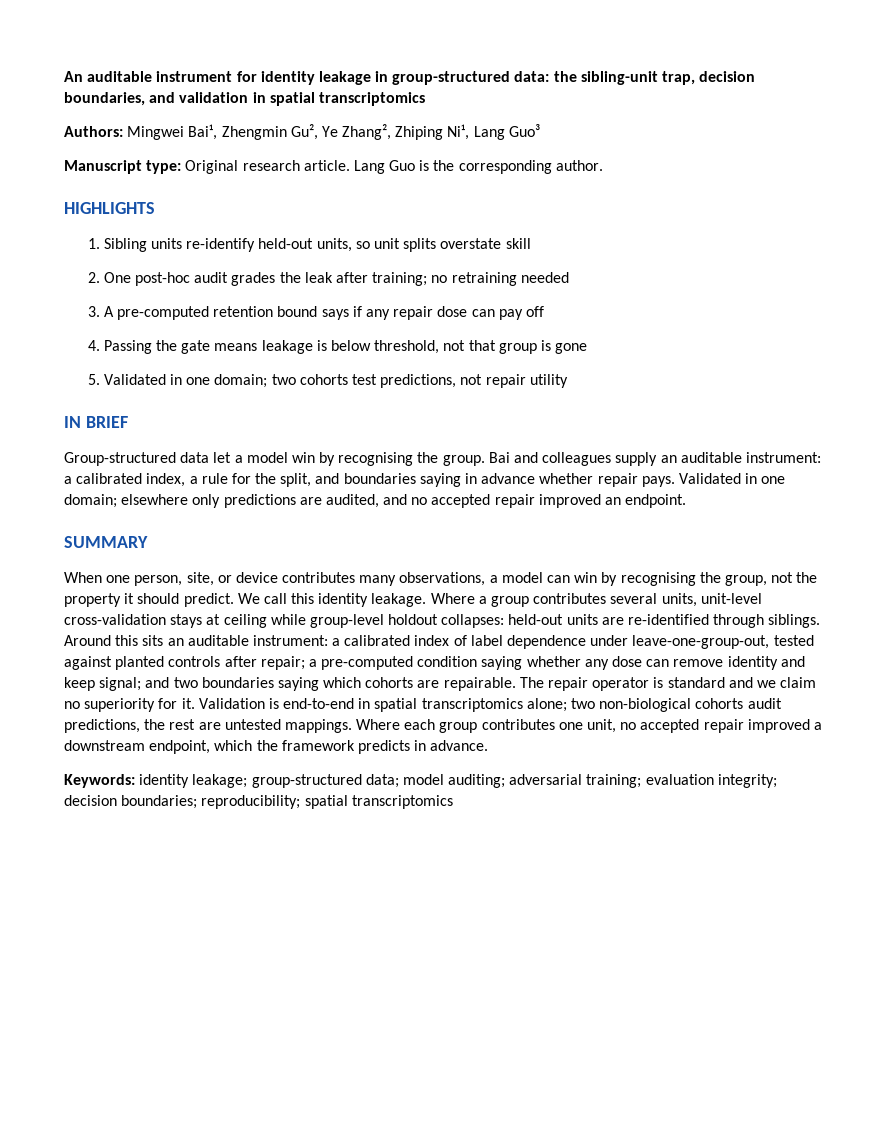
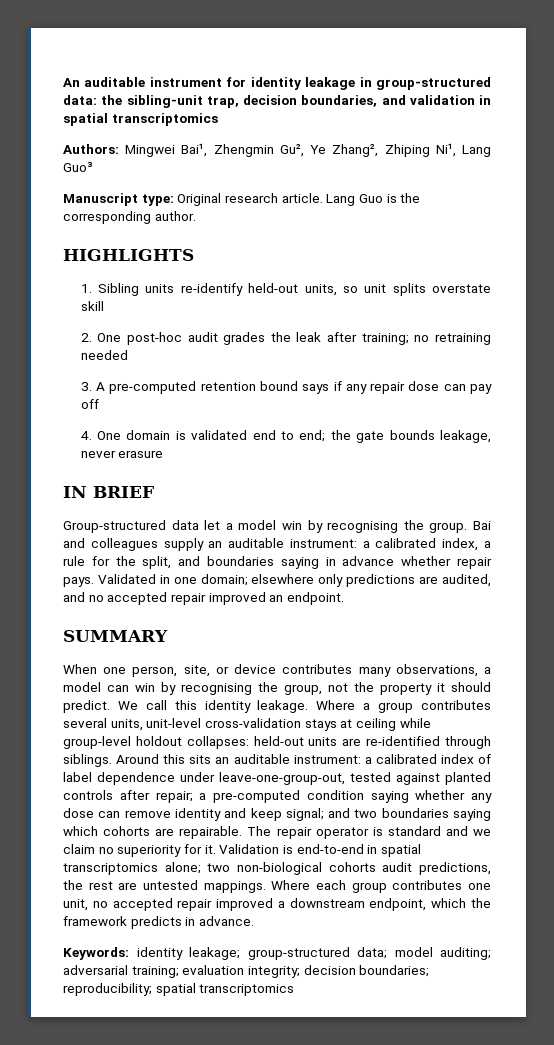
[103,340,588,354] [87,374,568,388] Passing the gate means leakage is below threshold, not that group is gone // 5. Validated in one domain; two cohorts test predictions, not repair utility -> [97,430,492,443] [80,450,164,458] One domain is validated end to end; the gate bounds leakage, never erasure

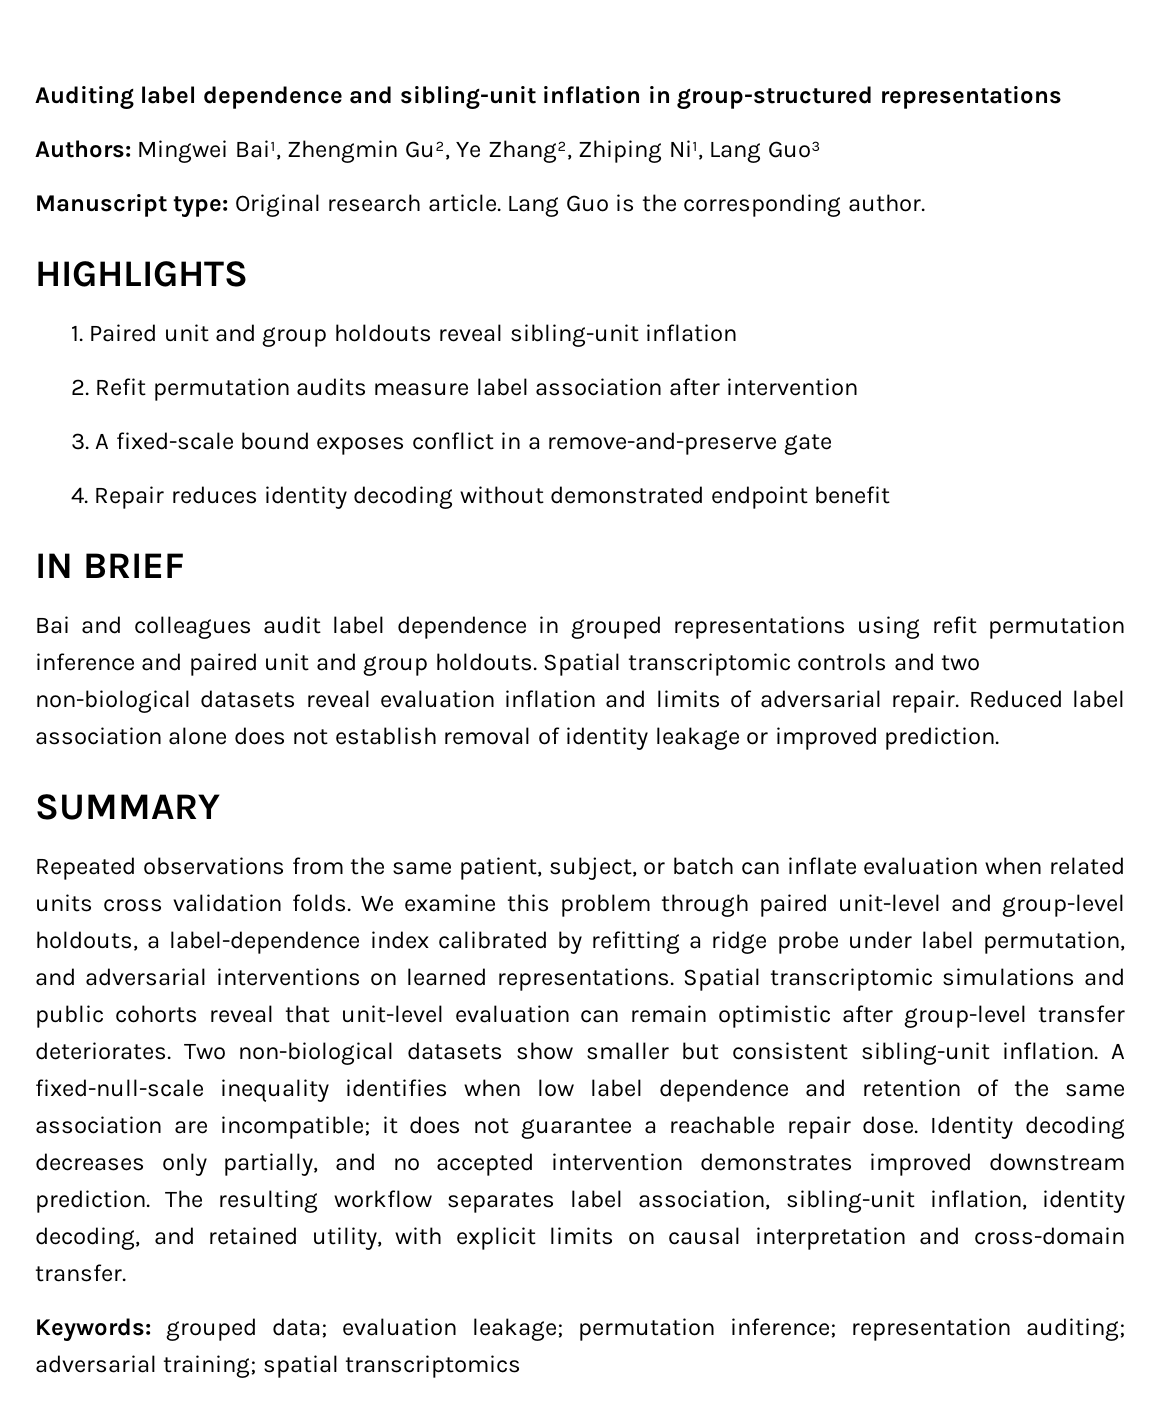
[63,77,492,90] [63,95,491,108] [63,113,218,126] An auditable instrument for identity leakage in group-structured data: the sibling-unit trap, decision boundaries, and validation in spatial transcriptomics -> [35,85,1062,110] Auditing label dependence and sibling-unit inflation in group-structured representations
[98,283,491,296] [80,301,104,311] [80,332,491,345] [80,350,128,360] [80,381,492,394] [80,399,99,409] [80,430,492,443] [80,450,164,458] [63,486,154,498] [63,520,492,533] [63,538,491,551] [63,556,493,569] [63,574,492,587] [63,592,344,605] [63,630,168,642] [63,664,492,677] [63,682,491,695] [63,700,492,713] [63,718,431,731] [63,736,491,749] [63,754,492,767] [63,772,491,785] [63,790,492,803] [63,808,492,821] [63,826,492,839] [63,844,421,857] [63,862,492,875] [63,880,492,893] [63,898,491,911] [63,916,254,929] [63,947,491,960] [63,965,430,978] [63,983,152,996] Sibling units re-identify held-out units, so unit splits overstate skill // 2. One post-hoc audit grades the leak after training; no retraining needed // 3. A pre-computed retention bound says if any repair dose can pay off // 4. One domain is validated end to end; the gate bounds leakage, never erasure // IN BRIEF // Group-structured data let a model win by recognising the group. Bai and colleagues supply an auditable instrument: a calibrated index, a rule for the split, and boundaries saying in advance whether repair pays. Validated in one domain; elsewhere only predictions are audited, and no accepted repair improved an endpoint. // SUMMARY // When one person, site, or device contributes many observations, a model can win by recognising the group, not the property it should predict. We call this identity leakage. Where a group contributes several units, unit-level cross-validation stays at ceiling while group-level holdout collapses: held-out units are re-identified through siblings. Around this sits an auditable instrument: a calibrated index of label dependence under leave-one-group-out, tested against planted controls after repair; a pre-computed condition saying whether any dose can remove identity and keep signal; and two boundaries saying which cohorts are repairable. The repair operator is standard and we claim no superiority for it. Validation is end-to-end in spatial transcriptomics alone; two non-biological cohorts audit predictions, the rest are untested mappings. Where each group contributes one unit, no accepted repair improved a downstream endpoint, which the framework predicts in advance. // Keywords: identity leakage; group-structured data; model auditing; adversarial training; evaluation integrity; decision boundaries; reproducibility; -> [89,324,738,347] [70,378,859,401] [70,432,832,455] [70,486,891,509] [35,553,186,578] [35,616,1125,639] [35,653,981,676] [35,690,1125,713] [35,727,1000,750] [35,794,220,820] [35,857,1125,880] [35,894,1126,917] [35,931,1125,954] [35,968,1125,991] [35,1005,1125,1028] [35,1042,1126,1065] [35,1079,1125,1102] [35,1116,1126,1139] [35,1153,1125,1176] [35,1190,1125,1213] [35,1227,1125,1250] [35,1264,126,1282] [35,1318,1125,1342] [35,1355,257,1378] Paired unit and group holdouts reveal sibling-unit inflation // 2. Refit permutation audits measure label association after intervention // 3. A fixed-scale bound exposes conflict in a remove-and-preserve gate // 4. Repair reduces identity decoding without demonstrated endpoint benefit // IN BRIEF // Bai and colleagues audit label dependence in grouped representations using refit permutation inference and paired unit and group holdouts. Spatial transcriptomic controls and two non-biological datasets reveal evaluation inflation and limits of adversarial repair. Reduced label association alone does not establish removal of identity leakage or improved prediction. // SUMMARY // Repeated observations from the same patient, subject, or batch can inflate evaluation when related units cross validation folds. We examine this problem through paired unit-level and group-level holdouts, a label-dependence index calibrated by refitting a ridge probe under label permutation, and adversarial interventions on learned representations. Spatial transcriptomic simulations and public cohorts reveal that unit-level evaluation can remain optimistic after group-level transfer deteriorates. Two non-biological datasets show smaller but consistent sibling-unit inflation. A fixed-null-scale inequality identifies when low label dependence and retention of the same association are incompatible; it does not guarantee a reachable repair dose. Identity decoding decreases only partially, and no accepted intervention demonstrates improved downstream prediction. The resulting workflow separates label association, sibling-unit inflation, identity decoding, and retained utility, with explicit limits on causal interpretation and cross-domain transfer. // Keywords: grouped data; evaluation leakage; permutation inference; representation auditing; adversarial training;

